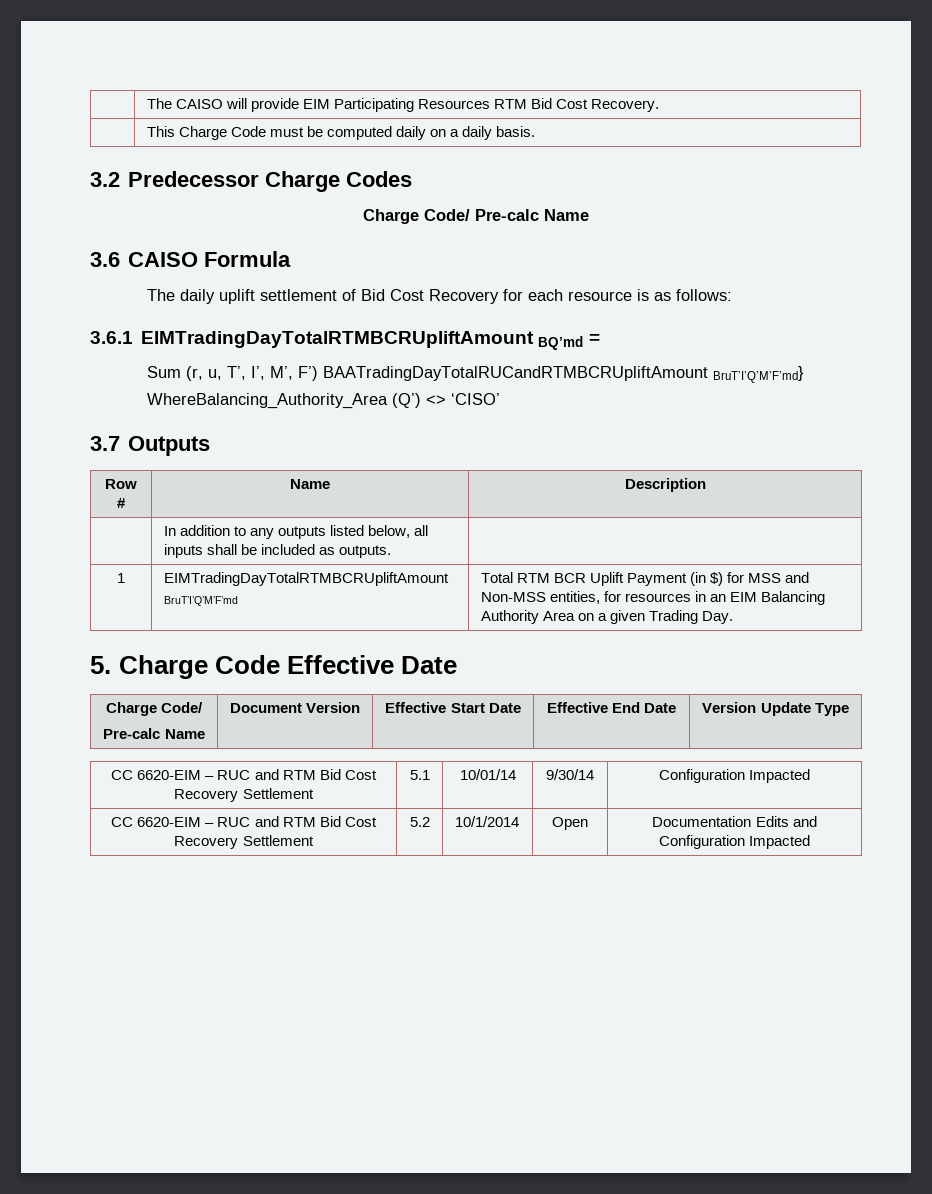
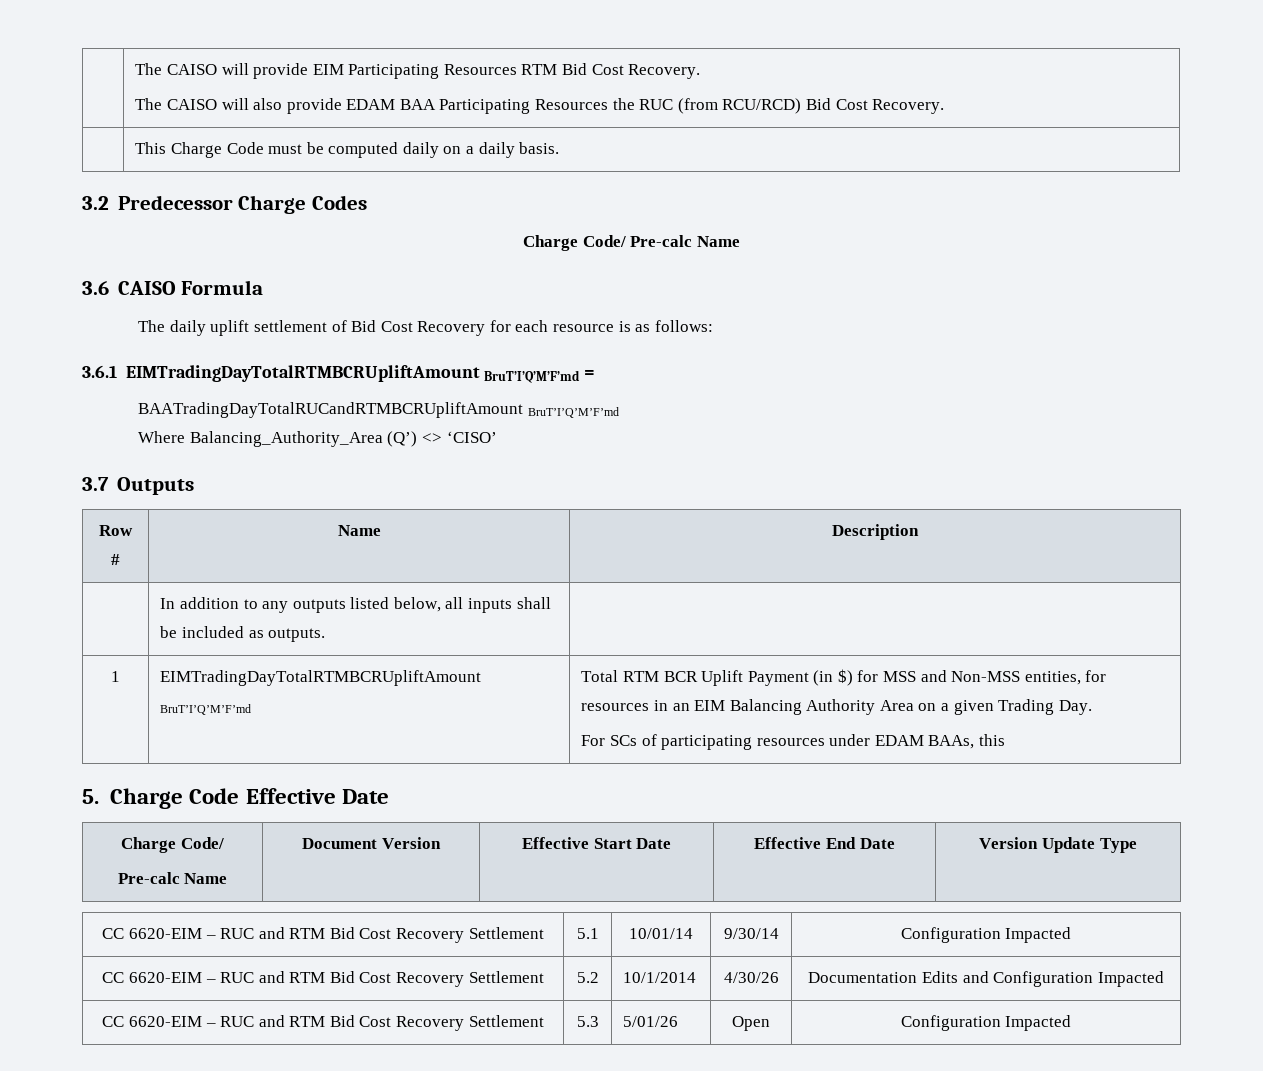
(660, 105) none -> [135,98,945,114] // The CAISO will also provide EDAM BAA Participating Resources the RUC (from RCU/RCD) Bid Cost Recovery.
[538,336,584,350] BQ’md -> [484,370,581,383] BruT’I’Q’M’F’md
[146,366,804,383] [146,393,388,409] Sum (r, u, T’, I’, M’, F’) BAATradingDayTotalRUCandRTMBCRUpliftAmount BruT’I’Q’M’F’md} // WhereBalancing_Authority_Area -> [138,402,619,418] [138,431,383,447] BAATradingDayTotalRUCandRTMBCRUpliftAmount BruT’I’Q’M’F’md // Where Balancing_Authority_Area
(733, 617) none -> [581,734,1006,750] // For SCs of participating resources under EDAM BAAs, this
[552,817,588,830] Open -> [723,972,779,983] 4/30/26
(811, 842) none -> [102,1015,544,1031] [576,1016,599,1027] [623,1016,679,1027] [732,1016,770,1031] [900,1015,1072,1031] // CC 6620-EIM – RUC and RTM Bid Cost Recovery Settlement | 5.3 | 5/01/26 | Open | Configuration Impacted

